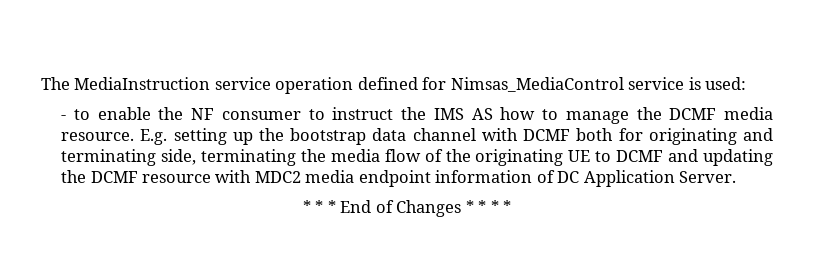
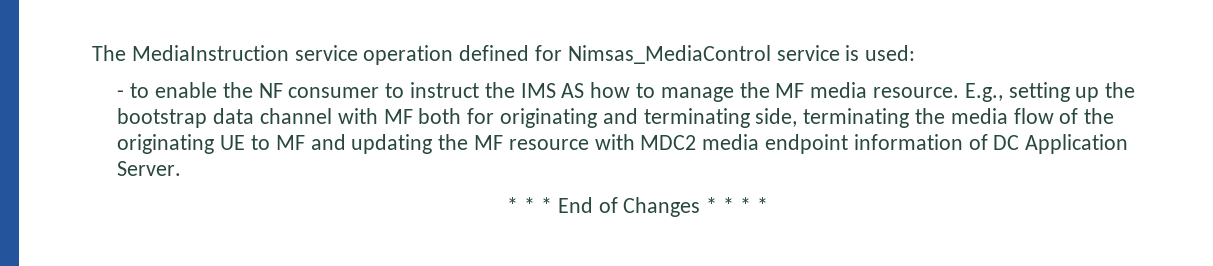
[669,108,717,120] DCMF -> [775,83,805,98] MF
[140,129,168,145] E.g. -> [964,83,1003,102] E.g.,
[523,129,571,141] DCMF -> [383,109,413,124] MF
[616,150,664,162] DCMF -> [275,135,305,150] MF
[90,171,138,183] DCMF -> [473,135,503,150] MF

